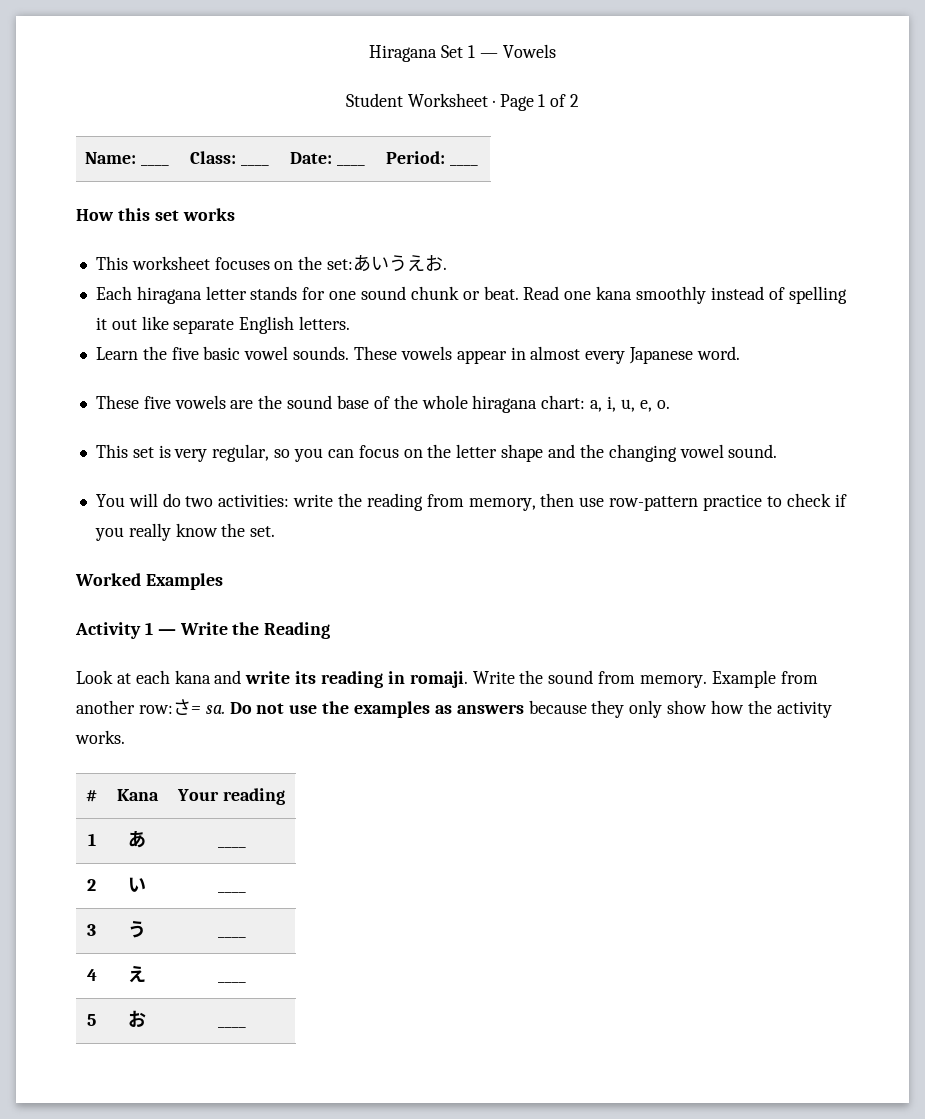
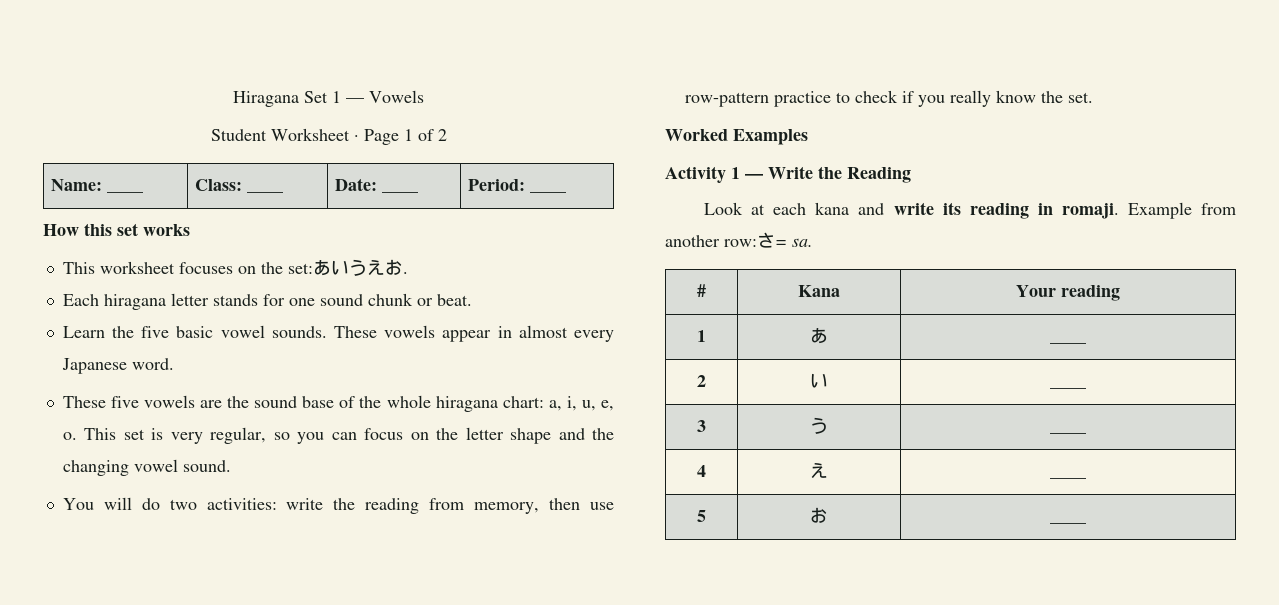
[523,286,847,304] [95,316,351,334] Read one kana smoothly instead of spelling it out like separate English letters. -> (472, 300) none
(670, 404) // -> (77, 436) none
[472,670,708,688] Write the sound from memory. -> (1119, 211) none
[229,700,832,718] [75,730,125,744] Do not use the examples as answers because they only show how the activity works. -> (813, 242) none

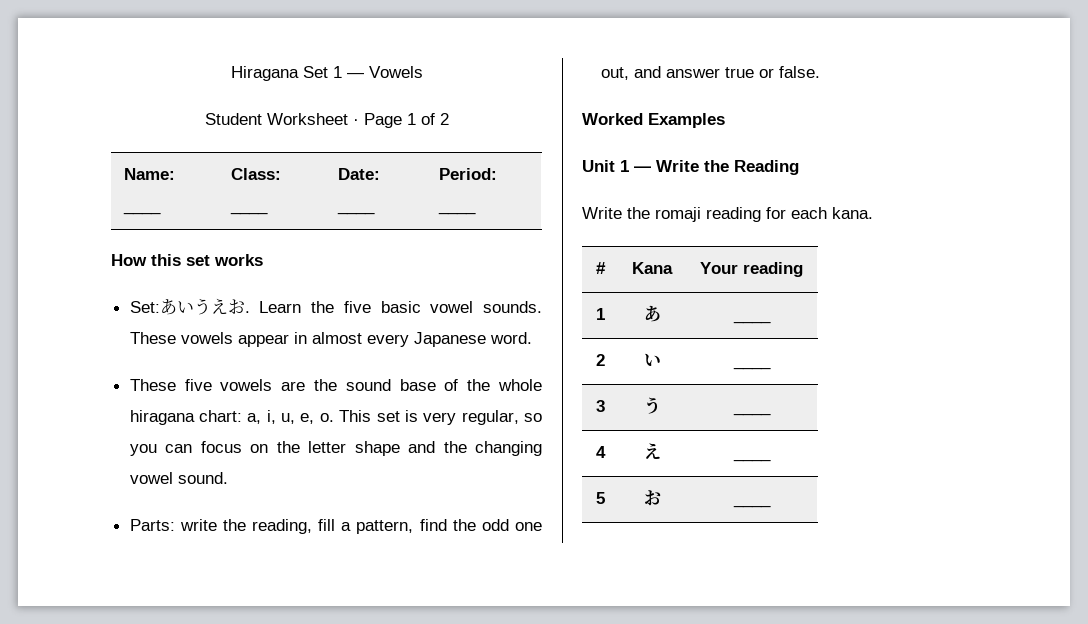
[62,259,408,276] [62,293,472,310] This worksheet focuses on the set:あいうえお. // Each hiragana letter stands for one sound chunk or beat. // -> [129,298,250,315] Set:あいうえお.
[62,497,615,514] [684,90,1093,107] You will do two activities: write the reading from memory, then use row-pattern practice to check if you really know the set. -> [129,519,542,534] [600,66,820,80] Parts: write the reading, fill a pattern, find the odd one out, and answer true or false.
[665,166,726,183] Activity -> [582,160,615,172] Unit
[704,202,1236,219] [665,232,813,248] Look at each kana and write its reading in romaji. Example from another row:さ= sa. -> [582,207,873,222] Write the romaji reading for each kana.

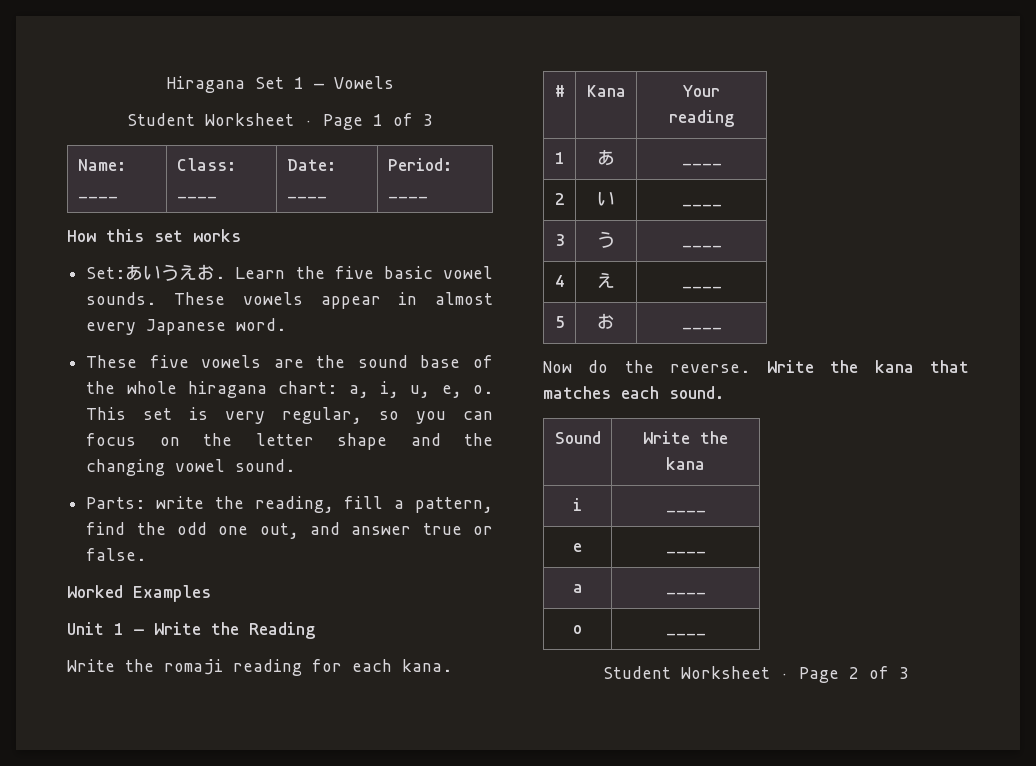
[439,113,449,125] 2 -> [423,114,433,126] 3
(771, 506) none -> [543,360,969,373] [543,386,724,399] [554,431,601,444] [643,431,728,444] [666,457,705,470] [573,498,582,511] [665,510,706,513] [573,543,582,552] [665,551,706,554] [572,584,583,593] [665,592,706,595] [573,625,582,634] [665,633,706,636] [603,666,909,683] // Now do the reverse. Write the kana that matches each sound. // Sound | Write the kana // i | ____ // e | ____ // a | ____ // o | ____ // Student Worksheet · Page 2 of 3

